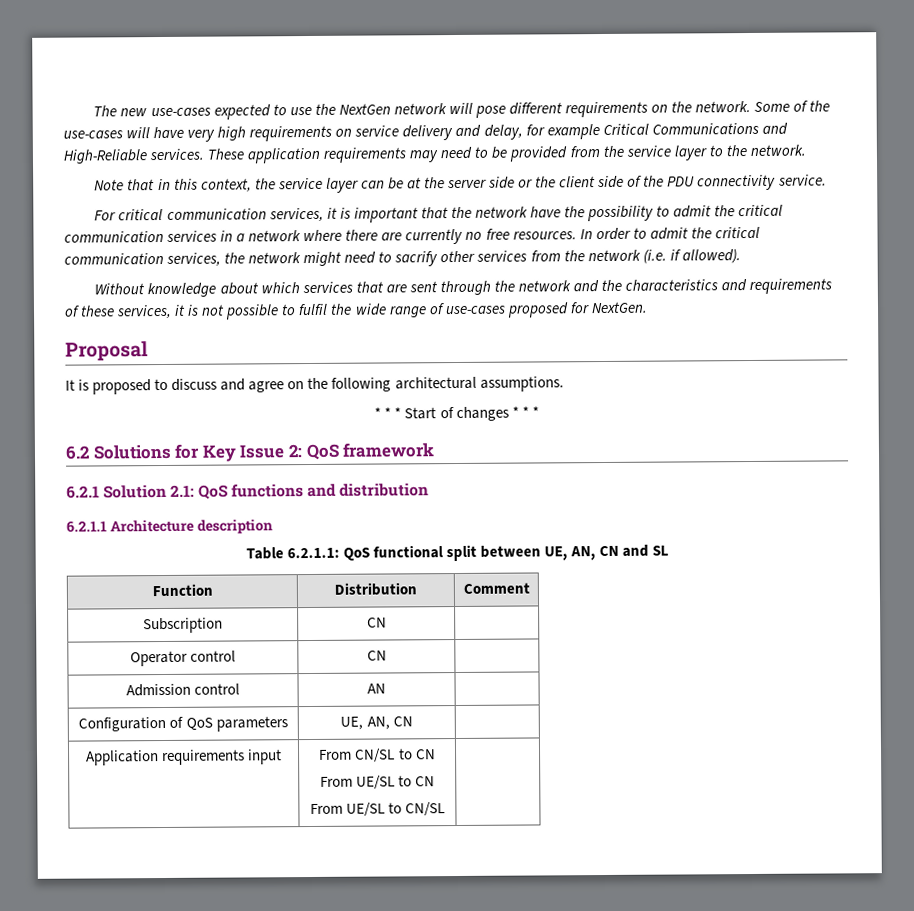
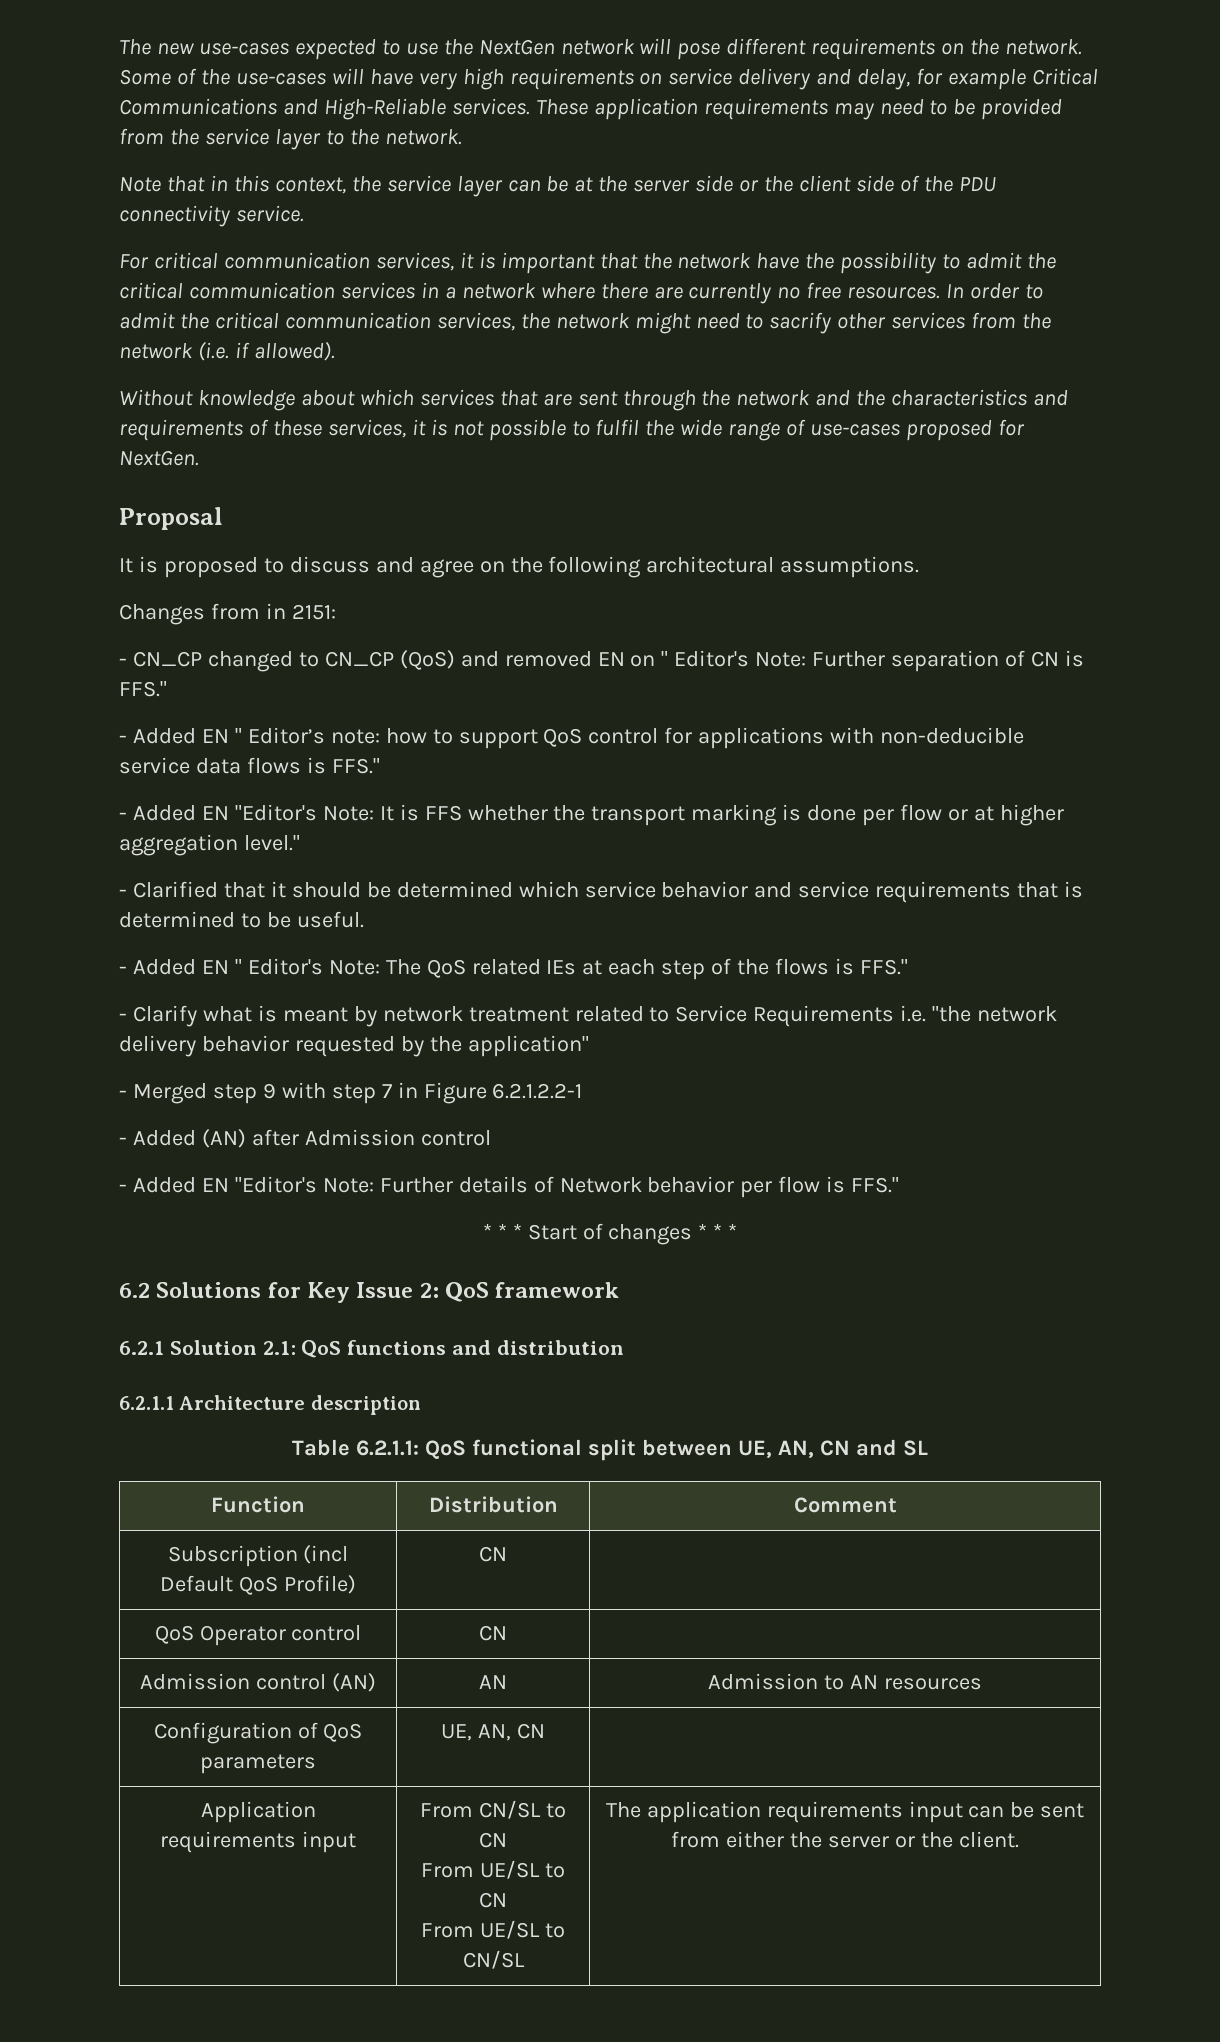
(564, 384) none -> [119,603,336,625] [119,650,1084,672] [119,681,167,697] [119,727,1025,749] [119,757,380,774] [119,804,1064,826] [119,834,300,856] [119,881,1084,903] [119,911,364,928] [119,958,908,980] [119,1005,1058,1027] [119,1035,589,1057] [119,1082,583,1104] [119,1129,491,1148] [119,1176,900,1198] // Changes from in 2151: // - CN_CP changed to CN_CP (QoS) and removed EN on " Editor's Note: Further separation of CN is FFS." // - Added EN " Editor’s note: how to support QoS control for applications with non-deducible service data flows is FFS." // - Added EN "Editor's Note: It is FFS whether the transport marking is done per flow or at higher aggregation level." // - Clarified that it should be determined which service behavior and service requirements that is determined to be useful. // - Added EN " Editor's Note: The QoS related IEs at each step of the flows is FFS." // - Clarify what is meant by network treatment related to Service Requirements i.e. "the network delivery behavior requested by the application" // - Merged step 9 with step 7 in Figure 6.2.1.2.2-1 // - Added (AN) after Admission control // - Added EN "Editor's Note: Further details of Network behavior per flow is FFS."
[366,617,387,628] | CN | // -> [303,1545,349,1564] [160,1575,356,1595] [479,1546,507,1562] [154,1625,194,1644] (incl Default QoS Profile) | CN | // QoS
(241, 689) none -> [331,1673,376,1692] (AN)
(386, 688) none -> [708,1673,982,1690] Admission to AN resources
(446, 809) none -> [605,1801,1085,1823] [671,1831,1019,1848] The application requirements input can be sent from either the server or the client.

